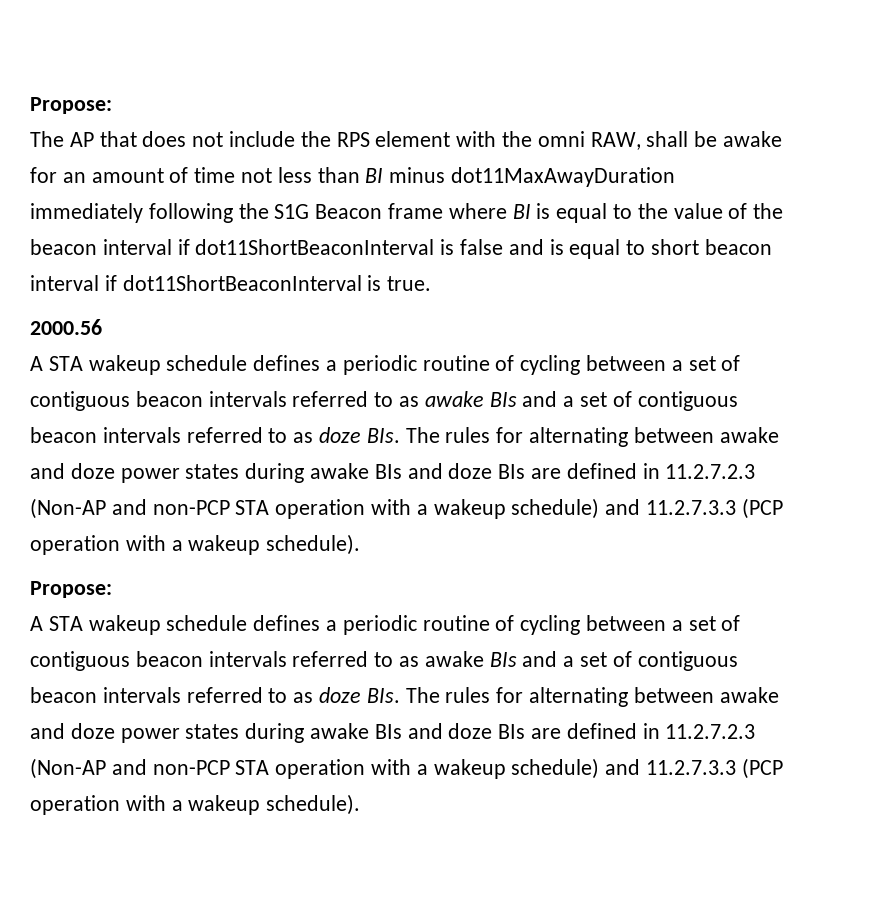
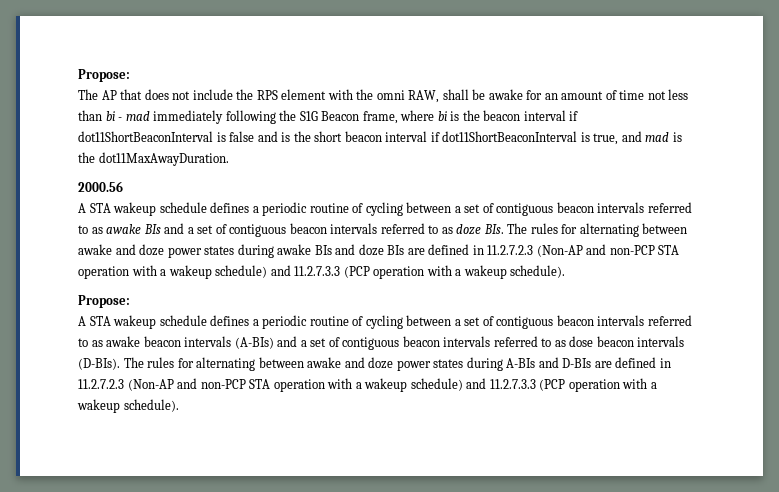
[365,167,676,187] BI minus dot11MaxAwayDuration -> [105,111,150,121] bi - mad
[388,203,748,223] frame where BI is equal to the value of -> [362,110,460,124] frame, where bi is
[569,239,646,259] equal to -> [293,131,311,142] the
[387,276,432,291] true. -> [593,131,682,145] [78,152,229,166] true, and mad is the dot11MaxAwayDuration.
[489,652,517,667] BIs -> [143,336,274,349] beacon intervals (A-BIs)
[319,687,400,703] doze BIs. -> [569,336,685,347] [78,358,120,370] dose beacon intervals (D-BIs).
[310,723,526,739] awake BIs and doze BIs -> [506,357,592,368] A-BIs and D-BIs

